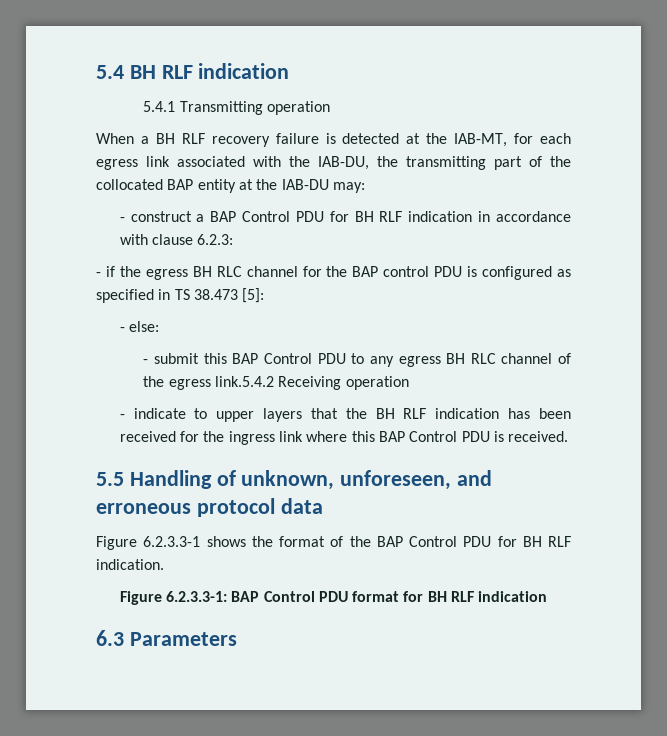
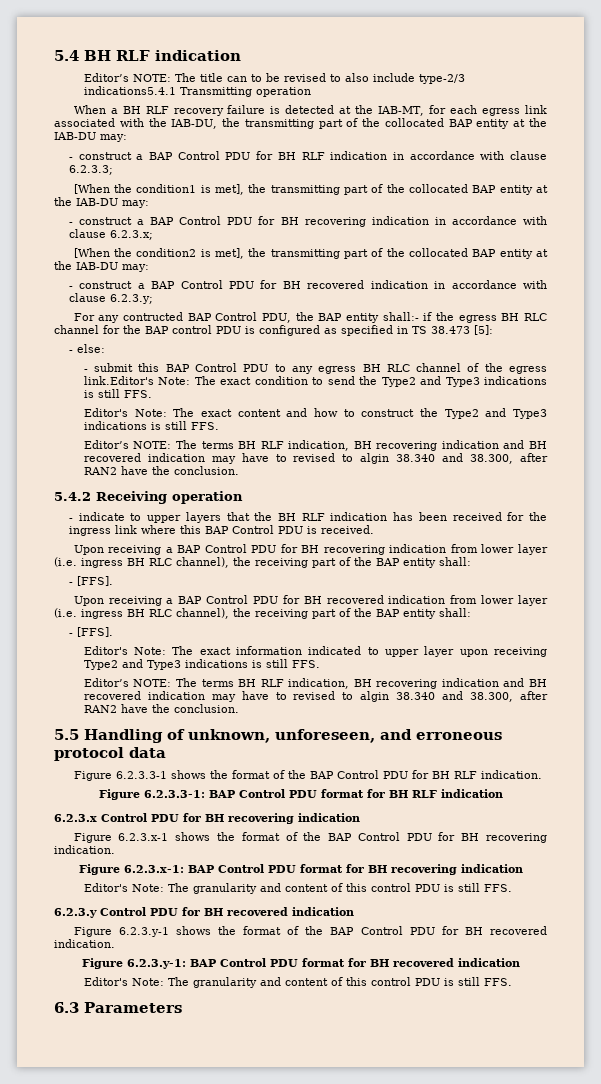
[143,101,176,112] 5.4.1 -> [83,73,465,84] [83,86,176,95] Editor’s NOTE: The title can to be revised to also include type-2/3 indications5.4.1
[197,234,234,245] [96,272,101,277] 6.2.3: // - -> [68,165,113,175] [73,184,548,195] [54,197,149,208] [68,216,547,227] [68,229,153,240] [73,248,548,259] [54,261,149,272] [68,280,548,289] [68,293,153,304] [73,312,419,323] 6.2.3.3; // [When the condition1 is met], the transmitting part of the collocated BAP entity at the IAB-DU may: // - construct a BAP Control PDU for BH recovering indication in accordance with clause 6.2.3.x; // [When the condition2 is met], the transmitting part of the collocated BAP entity at the IAB-DU may: // - construct a BAP Control PDU for BH recovered indication in accordance with clause 6.2.3.y; // For any contructed BAP Control PDU, the BAP entity shall:-
[215,376,275,387] link.5.4.2 -> [83,376,547,387] [83,389,152,398] [83,408,547,419] [83,421,219,430] [83,440,547,451] [83,453,548,464] [83,466,239,475] [54,492,91,501] link.Editor's Note: The exact condition to send the Type2 and Type3 indications is still FFS. // Editor's Note: The exact content and how to construct the Type2 and Type3 indications is still FFS. // Editor’s NOTE: The terms BH RLF indication, BH recovering indication and BH recovered indication may have to revised to algin 38.340 and 38.300, after RAN2 have the conclusion. // 5.4.2
(569, 436) none -> [73,544,549,555] [54,557,471,568] [68,576,113,586] [73,595,548,606] [54,608,471,619] [68,627,113,637] [83,646,547,657] [83,659,320,670] [83,678,547,689] [83,691,548,702] [83,704,239,713] // Upon receiving a BAP Control PDU for BH recovering indication from lower layer (i.e. ingress BH RLC channel), the receiving part of the BAP entity shall: // - [FFS]. // Upon receiving a BAP Control PDU for BH recovered indication from lower layer (i.e. ingress BH RLC channel), the receiving part of the BAP entity shall: // - [FFS]. // Editor's Note: The exact information indicated to upper layer upon receiving Type2 and Type3 indications is still FFS. // Editor’s NOTE: The terms BH RLF indication, BH recovering indication and BH recovered indication may have to revised to algin 38.340 and 38.300, after RAN2 have the conclusion.
(548, 596) none -> [54,813,360,824] [73,832,548,843] [54,845,115,854] [78,864,523,875] [83,883,512,894] [54,907,354,918] [73,926,547,937] [54,939,115,948] [81,958,520,969] [83,977,512,988] // 6.2.3.x Control PDU for BH recovering indication // Figure 6.2.3.x-1 shows the format of the BAP Control PDU for BH recovering indication. // Figure 6.2.3.x-1: BAP Control PDU format for BH recovering indication // Editor's Note: The granularity and content of this control PDU is still FFS. // 6.2.3.y Control PDU for BH recovered indication // Figure 6.2.3.y-1 shows the format of the BAP Control PDU for BH recovered indication. // Figure 6.2.3.y-1: BAP Control PDU format for BH recovered indication // Editor's Note: The granularity and content of this control PDU is still FFS.

